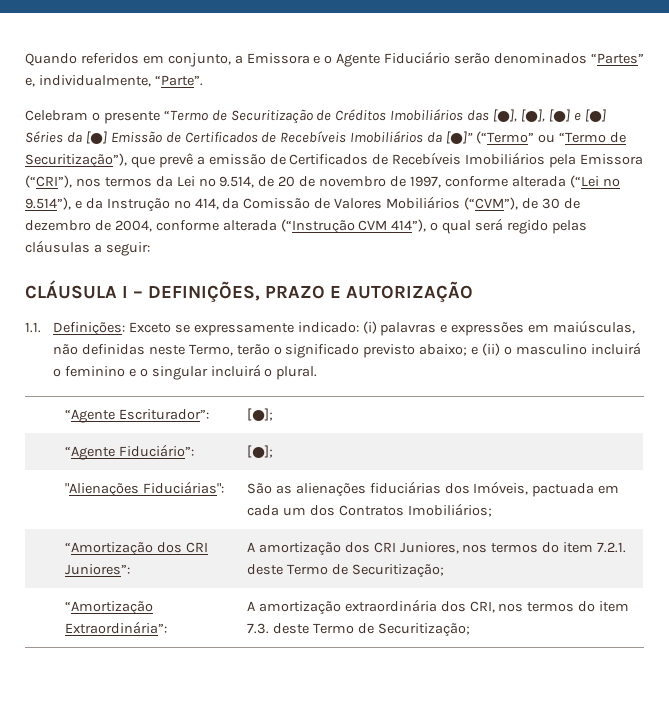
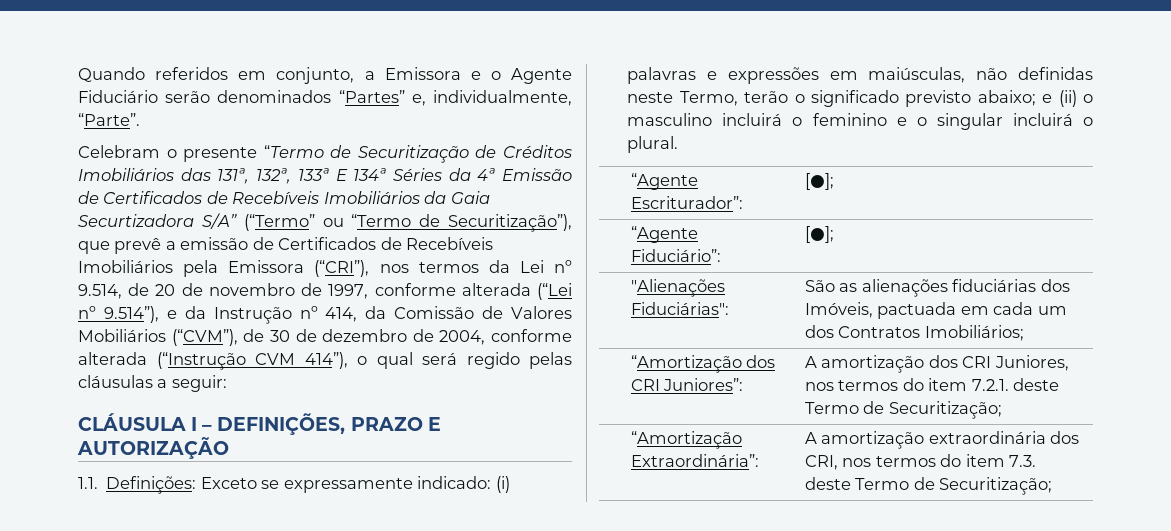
[493,109,606,122] [●], [●], [●] e [●] -> [217,168,387,184] 131ª, 132ª, 133ª E 134ª
[85,131,107,144] [●] -> [477,168,496,181] 4ª
[446,131,474,144] [●]” -> [450,191,490,204] [78,213,237,229] Gaia Securtizadora S/A”

